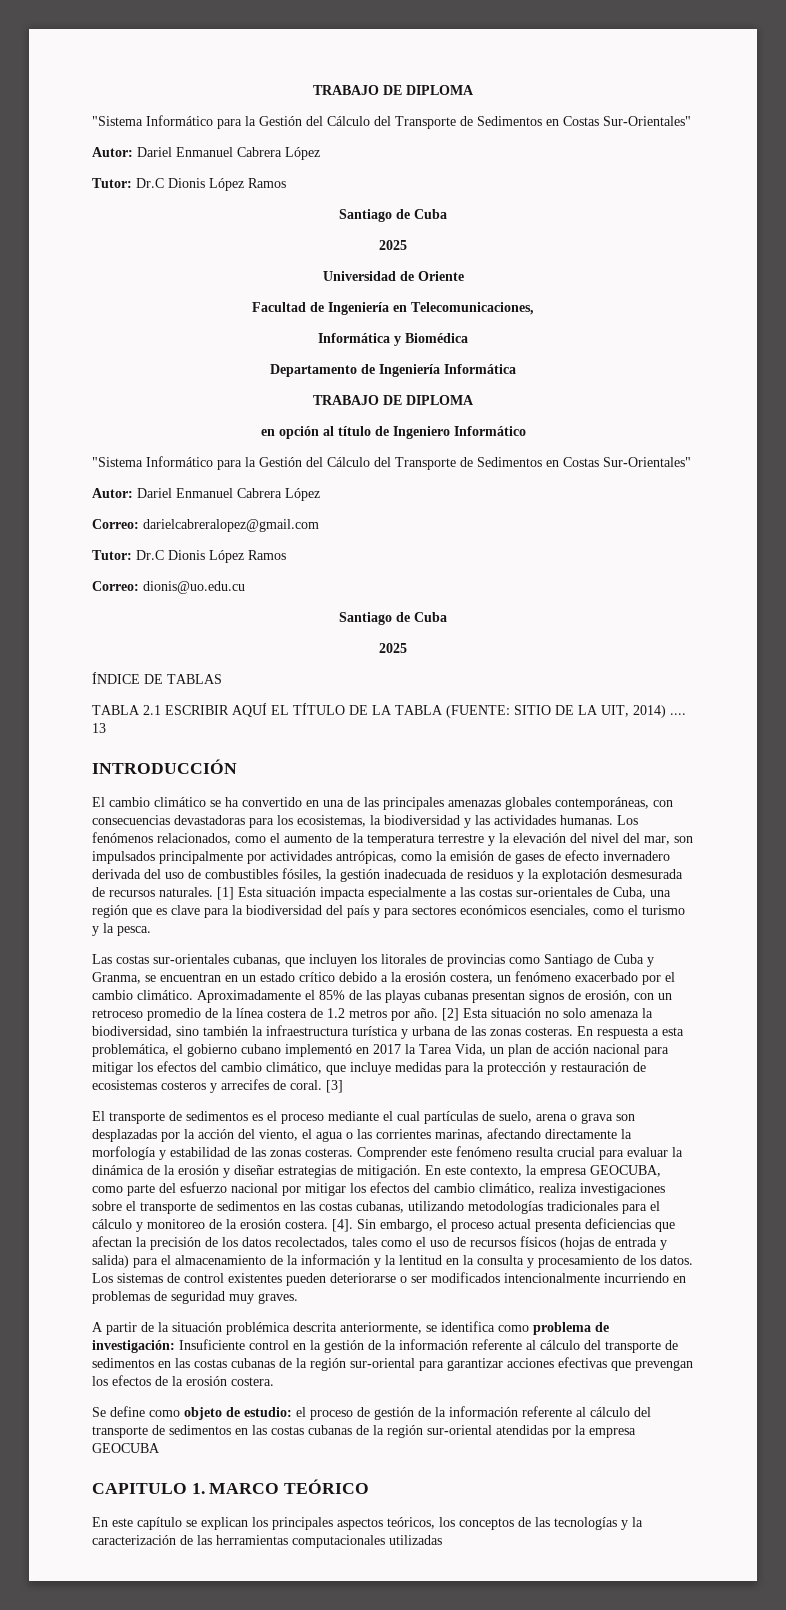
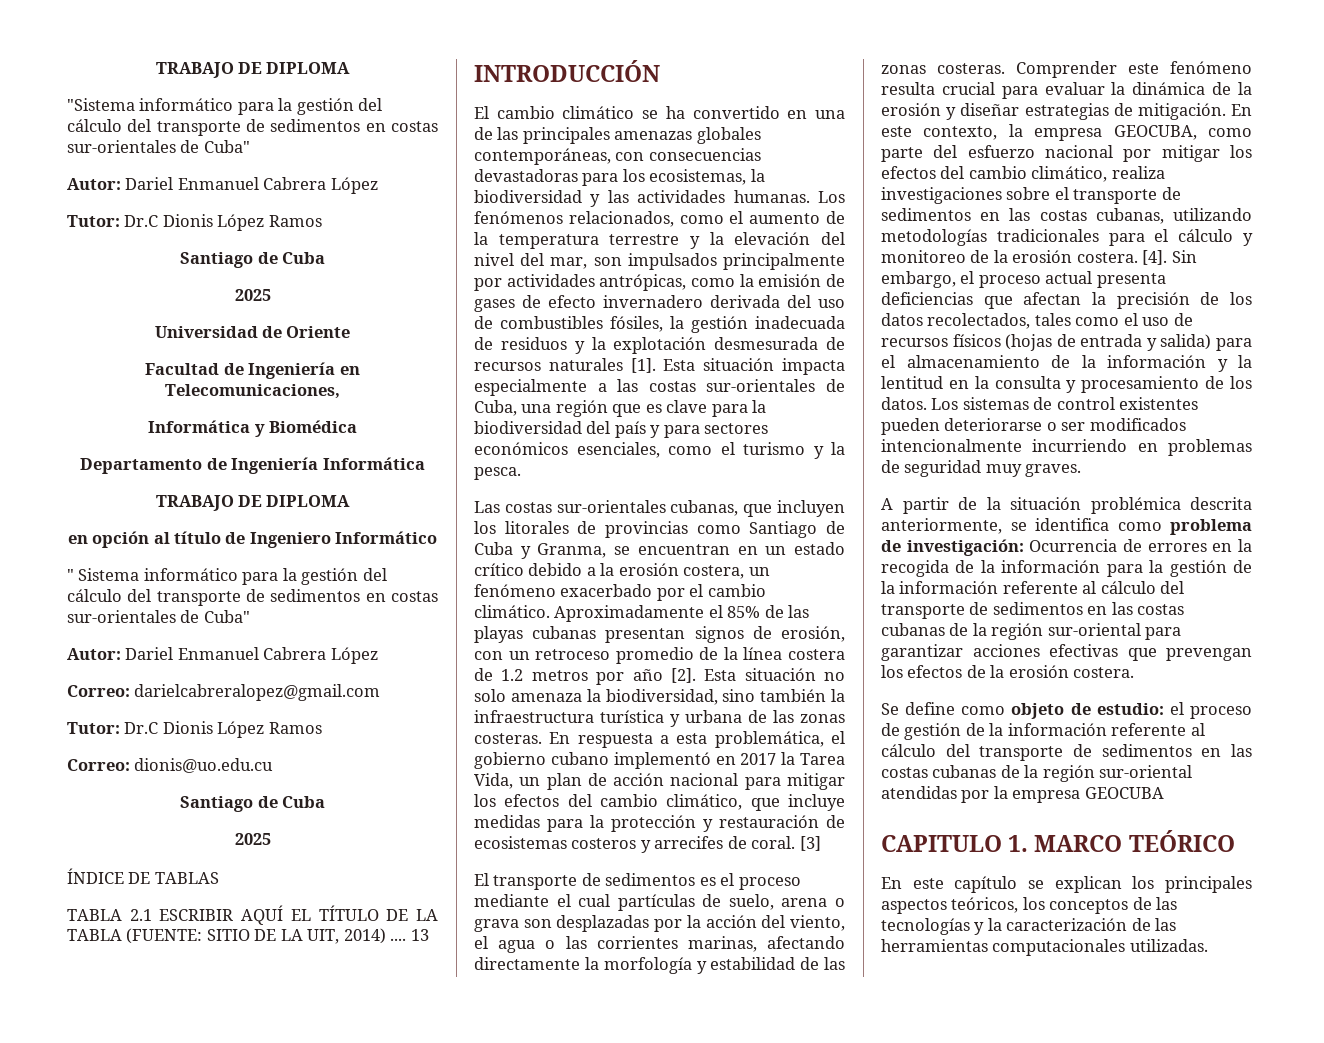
[146,115,691,129] Informático para la Gestión del Cálculo del Transporte de Sedimentos en Costas Sur-Orientales" -> [139,98,383,115] [67,119,438,136] [67,140,250,153] informático para la gestión del cálculo del transporte de sedimentos en costas sur-orientales de Cuba"
[92,456,691,470] "Sistema Informático para la Gestión del Cálculo del Transporte de Sedimentos en Costas Sur-Orientales" -> [67,568,387,585] [67,589,438,606] [67,610,250,623] " Sistema informático para la gestión del cálculo del transporte de sedimentos en costas sur-orientales de Cuba"
[159,887,234,900] naturales. [1] -> [548,358,656,373] naturales [1].
[414,1008,459,1021] año. [2] -> [632,668,696,683] año [2].
[179,1339,306,1350] Insuficiente control en -> [1029,539,1252,552] [881,560,1143,577] Ocurrencia de errores en la recogida de la información para
[389,1535,442,1545] utilizadas -> [1129,939,1208,952] utilizadas.

